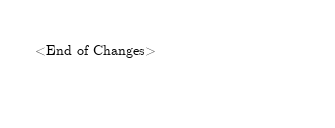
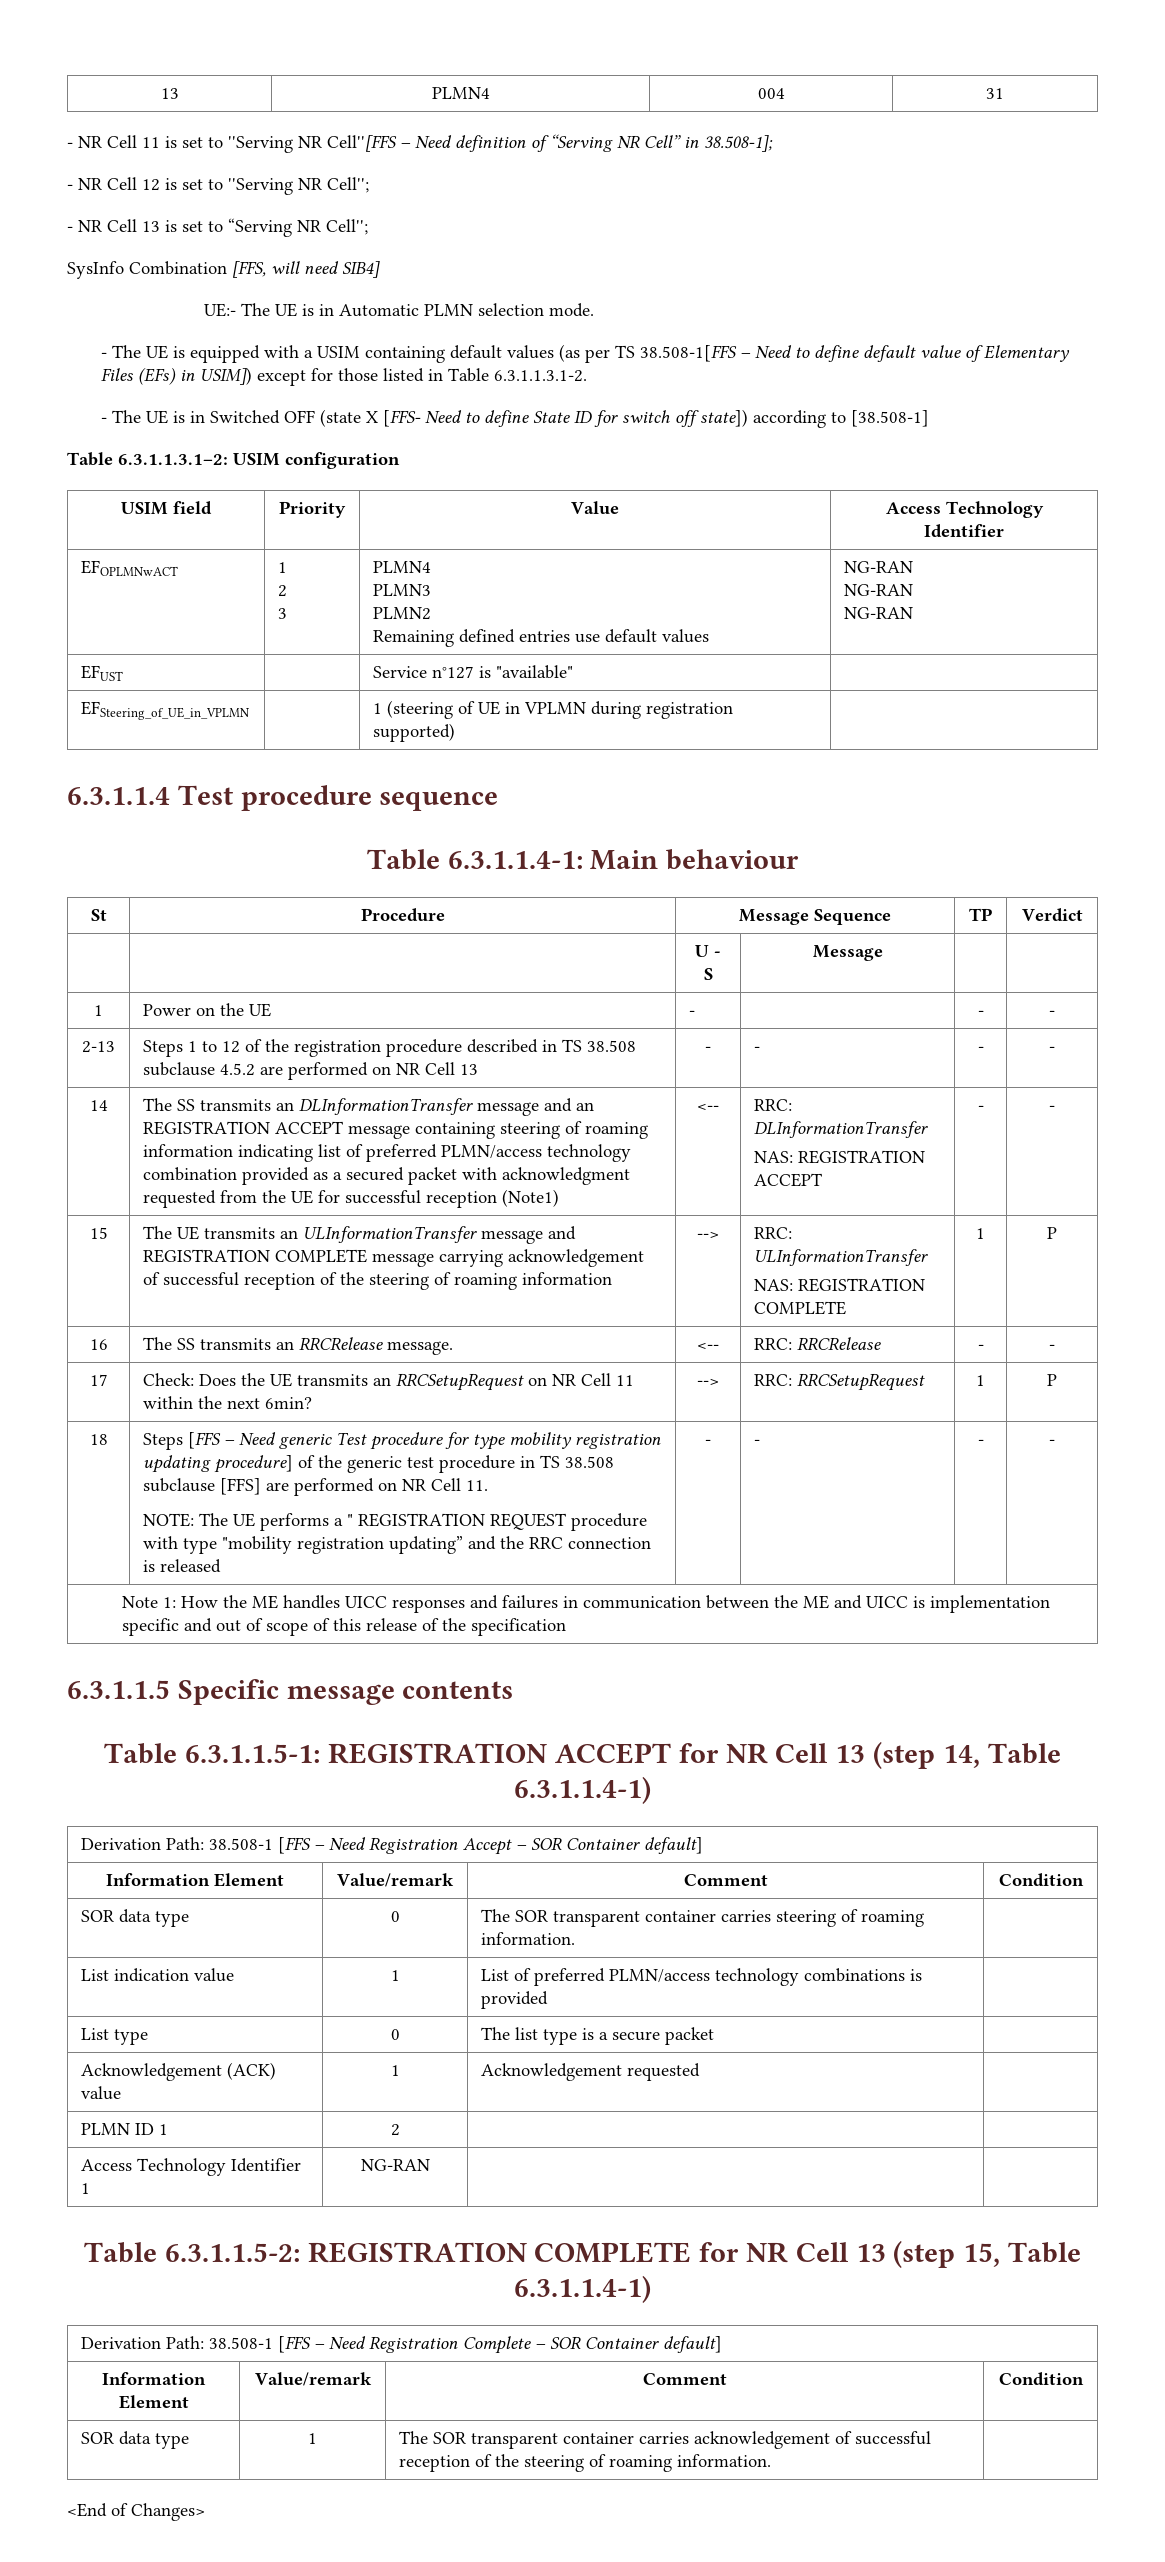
(35, 50) none -> [160,88,179,99] [431,87,490,99] [757,88,785,99] [986,88,1004,99] [67,134,773,153] [67,177,369,195] [67,218,368,237] [67,261,380,279] [203,303,594,317] [101,344,1071,363] [101,367,588,386] [101,409,930,428] [67,452,400,469] [121,501,212,515] [279,501,346,518] [571,501,619,515] [885,501,1044,518] [924,524,1004,538] [81,560,179,576] [278,562,288,573] [278,585,288,597] [278,608,288,619] [373,561,432,573] [373,584,432,596] [373,607,432,620] [373,629,710,647] [844,561,914,573] [844,584,914,596] [844,607,914,619] [81,665,124,681] [373,665,574,679] [81,701,251,720] [373,700,734,719] [373,723,456,742] [67,785,499,811] [366,849,800,870] [90,909,107,921] [360,908,445,922] [739,909,891,925] [969,908,992,921] [1021,908,1083,922] [695,945,721,957] [703,968,713,980] [812,945,883,961] [94,1005,103,1016] [143,1003,272,1017] [689,1010,696,1016] [977,1010,984,1016] [1049,1010,1055,1016] [82,1041,115,1053] [143,1039,637,1057] [143,1062,479,1080] [705,1046,711,1052] [754,1046,761,1052] [977,1046,984,1052] [1049,1046,1055,1052] [89,1100,108,1111] [143,1098,595,1116] [143,1121,649,1139] [143,1144,632,1162] [143,1167,631,1185] [143,1189,560,1208] [697,1103,719,1111] [754,1099,793,1111] [754,1121,929,1138] [754,1150,926,1164] [754,1173,823,1187] [977,1105,984,1111] [1049,1105,1055,1111] [89,1227,108,1239] [143,1226,577,1244] [143,1249,645,1267] [143,1272,613,1290] [697,1231,719,1239] [754,1227,793,1239] [754,1249,929,1266] [754,1278,926,1292] [754,1301,847,1315] [976,1228,985,1239] [1047,1227,1057,1239] [89,1339,108,1350] [143,1337,454,1355] [697,1342,719,1350] [754,1337,882,1350] [977,1344,984,1350] [1049,1344,1055,1350] [89,1374,108,1386] [143,1373,635,1391] [143,1396,313,1409] [697,1378,719,1386] [754,1373,926,1391] [976,1375,985,1386] [1047,1374,1057,1386] [89,1434,108,1445] [143,1432,662,1450] [143,1455,615,1473] [143,1478,489,1496] [143,1513,648,1531] [143,1536,652,1554] [143,1559,222,1573] [705,1439,711,1445] [754,1439,761,1445] [977,1439,984,1445] [1049,1439,1055,1445] [122,1595,1051,1613] [122,1618,567,1636] [67,1679,514,1705] [104,1741,1061,1769] [514,1776,651,1804] [81,1837,704,1855] [106,1873,284,1887] [337,1873,454,1887] [683,1874,768,1886] [998,1873,1084,1887] [81,1909,190,1927] [390,1911,400,1922] [481,1909,925,1927] [481,1932,576,1945] [81,1968,235,1982] [390,1970,400,1981] [481,1968,923,1986] [481,1991,549,2009] [81,2028,149,2045] [390,2029,400,2040] [481,2027,715,2045] [81,2062,277,2081] [81,2086,122,2100] [390,2065,400,2076] [481,2063,701,2081] [81,2123,169,2135] [390,2124,400,2136] [81,2158,302,2176] [81,2183,91,2194] [360,2159,430,2171] [83,2240,1082,2268] [514,2275,651,2303] [81,2336,723,2354] [102,2372,206,2385] [118,2395,189,2409] [254,2372,372,2386] [642,2373,727,2385] [998,2372,1084,2386] [81,2431,190,2449] [308,2433,317,2444] [399,2431,932,2449] [399,2454,772,2472] 13 | PLMN4 | 004 | 31 // - NR Cell 11 is set to ''Serving NR Cell''[FFS – Need definition of “Serving NR Cell” in 38.508-1]; // - NR Cell 12 is set to ''Serving NR Cell''; // - NR Cell 13 is set to “Serving NR Cell''; // SysInfo Combination [FFS, will need SIB4] // UE:- The UE is in Automatic PLMN selection mode. // - The UE is equipped with a USIM containing default values (as per TS 38.508-1[FFS – Need to define default value of Elementary Files (EFs) in USIM]) except for those listed in Table 6.3.1.1.3.1-2. // - The UE is in Switched OFF (state X [FFS- Need to define State ID for switch off state]) according to [38.508-1] // Table 6.3.1.1.3.1–2: USIM configuration // USIM field | Priority | Value | Access Technology Identifier // EFOPLMNwACT | 1 // 2 // 3 | PLMN4 // PLMN3 // PLMN2 // Remaining defined entries use default values | NG-RAN // NG-RAN // NG-RAN // EFUST | | Service n°127 is "available" | // EFSteering_of_UE_in_VPLMN | | 1 (steering of UE in VPLMN during registration supported) | // 6.3.1.1.4 Test procedure sequence // Table 6.3.1.1.4-1: Main behaviour // St | Procedure | Message Sequence | TP | Verdict // | | U - S | Message | | // 1 | Power on the UE | - | | - | - // 2-13 | Steps 1 to 12 of the registration procedure described in TS 38.508 subclause 4.5.2 are performed on NR Cell 13 | - | - | - | - // 14 | The SS transmits an DLInformationTransfer message and an REGISTRATION ACCEPT message containing steering of roaming information indicating list of preferred PLMN/access technology combination provided as a secured packet with acknowledgment requested from the UE for successful reception (Note1) | <-- | RRC: DLInformationTransfer // NAS: REGISTRATION ACCEPT | - | - // 15 | The UE transmits an ULInformationTransfer message and REGISTRATION COMPLETE message carrying acknowledgement of successful reception of the steering of roaming information | --> | RRC: ULInformationTransfer // NAS: REGISTRATION COMPLETE | 1 | P // 16 | The SS transmits an RRCRelease message. | <-- | RRC: RRCRelease | - | - // 17 | Check: Does the UE transmits an RRCSetupRequest on NR Cell 11 within the next 6min? | --> | RRC: RRCSetupRequest | 1 | P // 18 | Steps [FFS – Need generic Test procedure for type mobility registration updating procedure] of the generic test procedure in TS 38.508 subclause [FFS] are performed on NR Cell 11. // NOTE: The UE performs a " REGISTRATION REQUEST procedure with type "mobility registration updating” and the RRC connection is released | - | - | - | - // Note 1: How the ME handles UICC responses and failures in communication between the ME and UICC is implementation specific and out of scope of this release of the specification // 6.3.1.1.5 Specific message contents // Table 6.3.1.1.5-1: REGISTRATION ACCEPT for NR Cell 13 (step 14, Table 6.3.1.1.4-1) // Derivation Path: 38.508-1 [FFS – Need Registration Accept – SOR Container default] // Information Element | Value/remark | Comment | Condition // SOR data type | 0 | The SOR transparent container carries steering of roaming information. | // List indication value | 1 | List of preferred PLMN/access technology combinations is provided | // List type | 0 | The list type is a secure packet | // Acknowledgement (ACK) value | 1 | Acknowledgement requested | // PLMN ID 1 | 2 | | // Access Technology Identifier 1 | NG-RAN | | // Table 6.3.1.1.5-2: REGISTRATION COMPLETE for NR Cell 13 (step 15, Table 6.3.1.1.4-1) // Derivation Path: 38.508-1 [FFS – Need Registration Complete – SOR Container default] // Information Element | Value/remark | Comment | Condition // SOR data type | 1 | The SOR transparent container carries acknowledgement of successful reception of the steering of roaming information. | //

